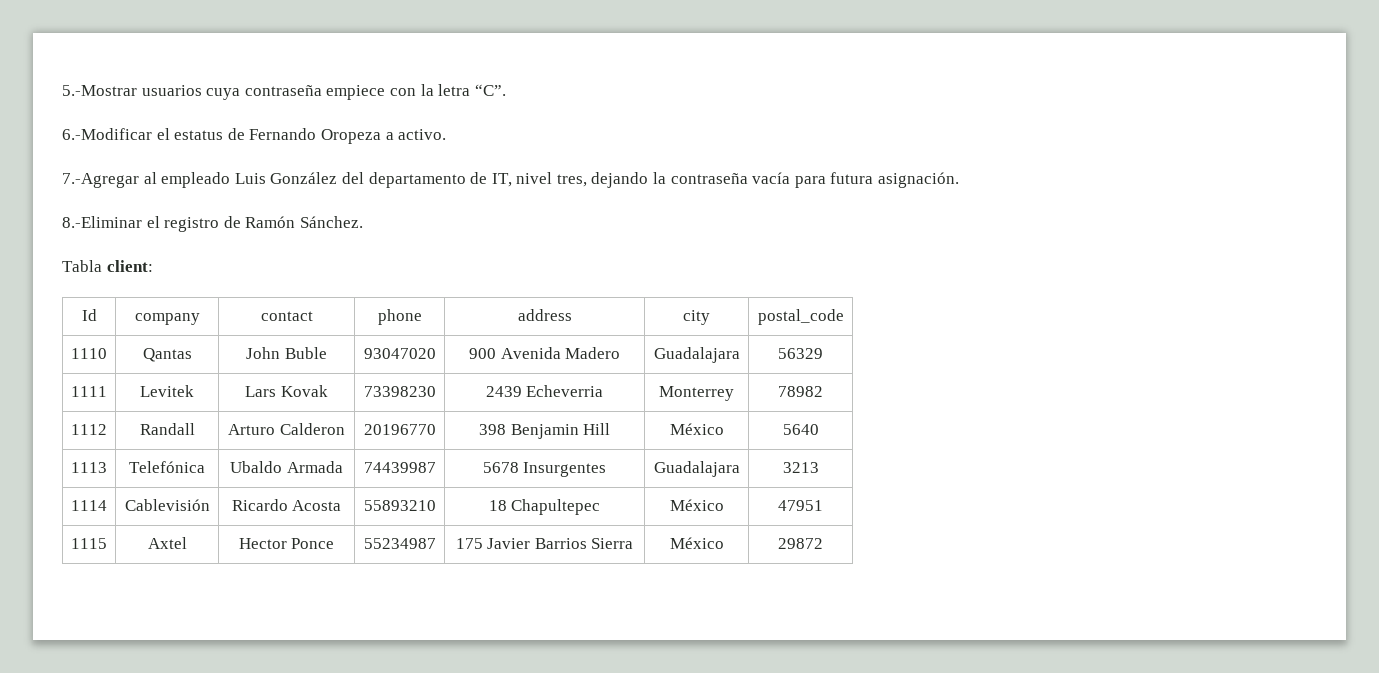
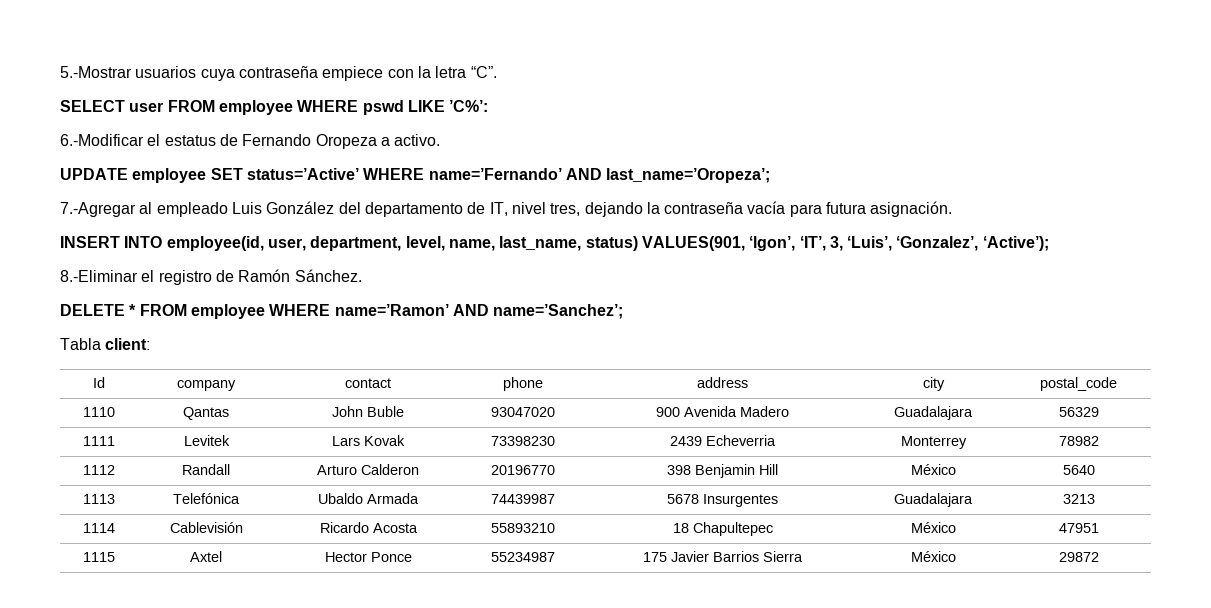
(506, 90) none -> [60,100,489,115] // SELECT user FROM employee WHERE pswd LIKE ’C%’:
(447, 134) none -> [60,168,771,183] // UPDATE employee SET status=’Active’ WHERE name=’Fernando’ AND last_name=’Oropeza’;
(960, 180) none -> [60,236,1049,251] // INSERT INTO employee(id, user, department, level, name, last_name, status) VALUES(901, ‘lgon’, ‘IT’, 3, ‘Luis’, ‘Gonzalez’, ‘Active’);
(363, 222) none -> [60,304,624,319] // DELETE * FROM employee WHERE name=’Ramon’ AND name=’Sanchez’;

